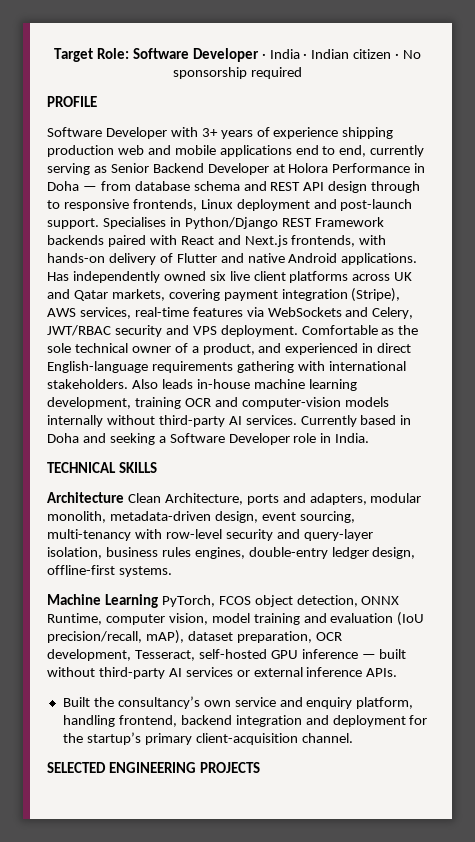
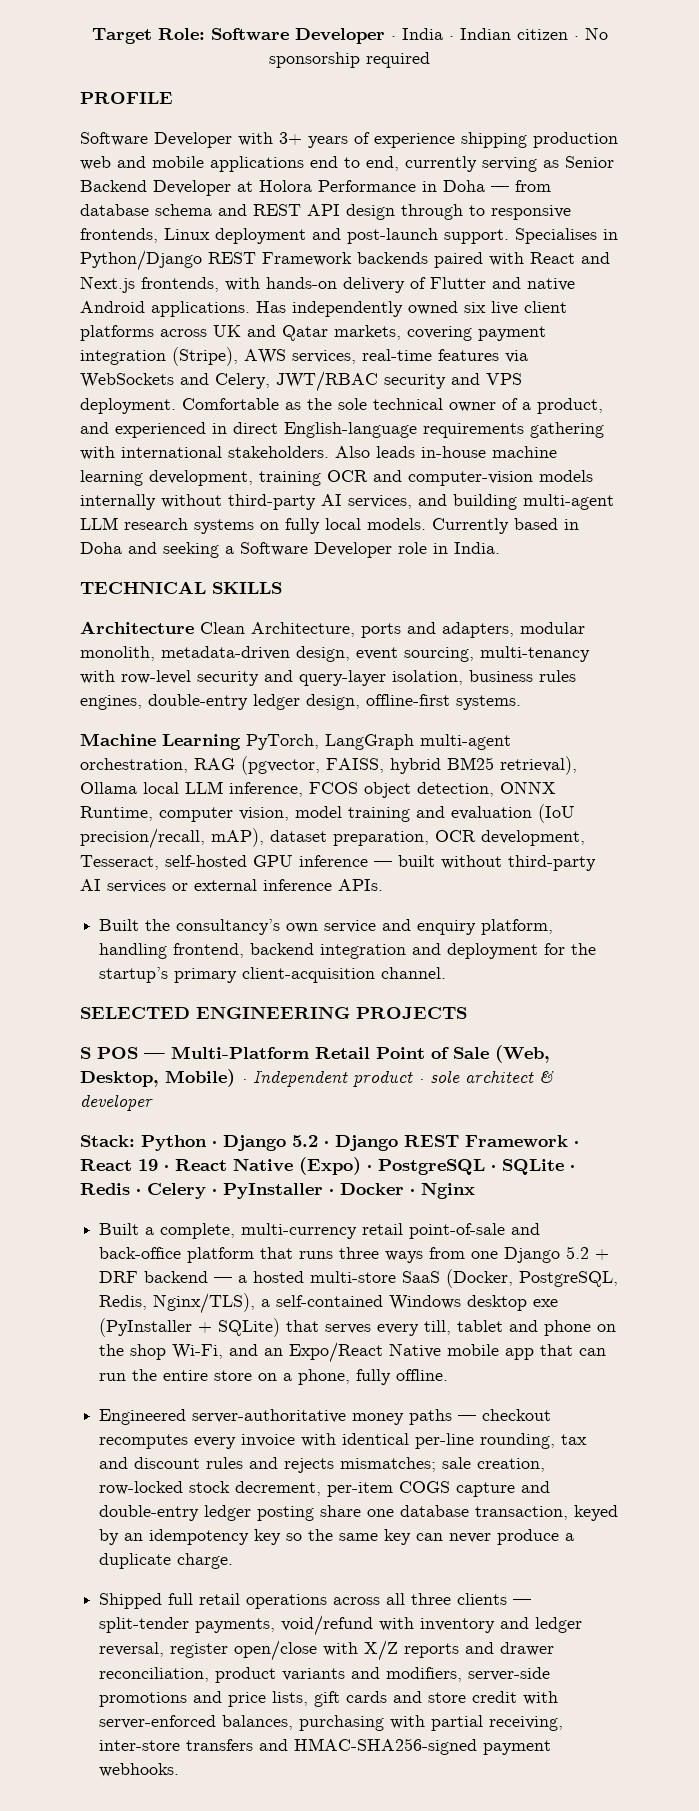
[245,415,297,425] services. -> [348,494,614,510] [80,517,426,534] services, and building multi-agent LLM research systems on fully local models.
(215, 601) none -> [325,734,511,750] [80,756,577,775] [80,781,303,797] LangGraph multi-agent orchestration, RAG (pgvector, FAISS, hybrid BM25 retrieval), Ollama local LLM inference,
(260, 767) none -> [80,1045,550,1063] [80,1069,554,1087] [80,1094,153,1111] [80,1135,579,1151] [80,1157,575,1175] [80,1182,475,1199] [99,1223,541,1239] [99,1246,610,1263] [99,1269,619,1288] [99,1293,559,1314] [99,1318,617,1337] [99,1342,607,1363] [99,1369,449,1385] [99,1409,552,1425] [99,1433,588,1449] [99,1457,546,1473] [99,1481,551,1497] [99,1505,619,1521] [99,1529,575,1545] [99,1553,234,1569] [99,1593,532,1609] [99,1615,583,1636] [99,1640,555,1661] [99,1667,551,1683] [99,1691,559,1707] [99,1715,564,1731] [99,1738,552,1755] [99,1763,180,1777] // S POS — Multi-Platform Retail Point of Sale (Web, Desktop, Mobile) · Independent product · sole architect & developer // Stack: Python · Django 5.2 · Django REST Framework · React 19 · React Native (Expo) · PostgreSQL · SQLite · Redis · Celery · PyInstaller · Docker · Nginx // Built a complete, multi-currency retail point-of-sale and back-office platform that runs three ways from one Django 5.2 + DRF backend — a hosted multi-store SaaS (Docker, PostgreSQL, Redis, Nginx/TLS), a self-contained Windows desktop exe (PyInstaller + SQLite) that serves every till, tablet and phone on the shop Wi-Fi, and an Expo/React Native mobile app that can run the entire store on a phone, fully offline. // Engineered server-authoritative money paths — checkout recomputes every invoice with identical per-line rounding, tax and discount rules and rejects mismatches; sale creation, row-locked stock decrement, per-item COGS capture and double-entry ledger posting share one database transaction, keyed by an idempotency key so the same key can never produce a duplicate charge. // Shipped full retail operations across all three clients — split-tender payments, void/refund with inventory and ledger reversal, register open/close with X/Z reports and drawer reconciliation, product variants and modifiers, server-side promotions and price lists, gift cards and store credit with server-enforced balances, purchasing with partial receiving, inter-store transfers and HMAC-SHA256-signed payment webhooks.

